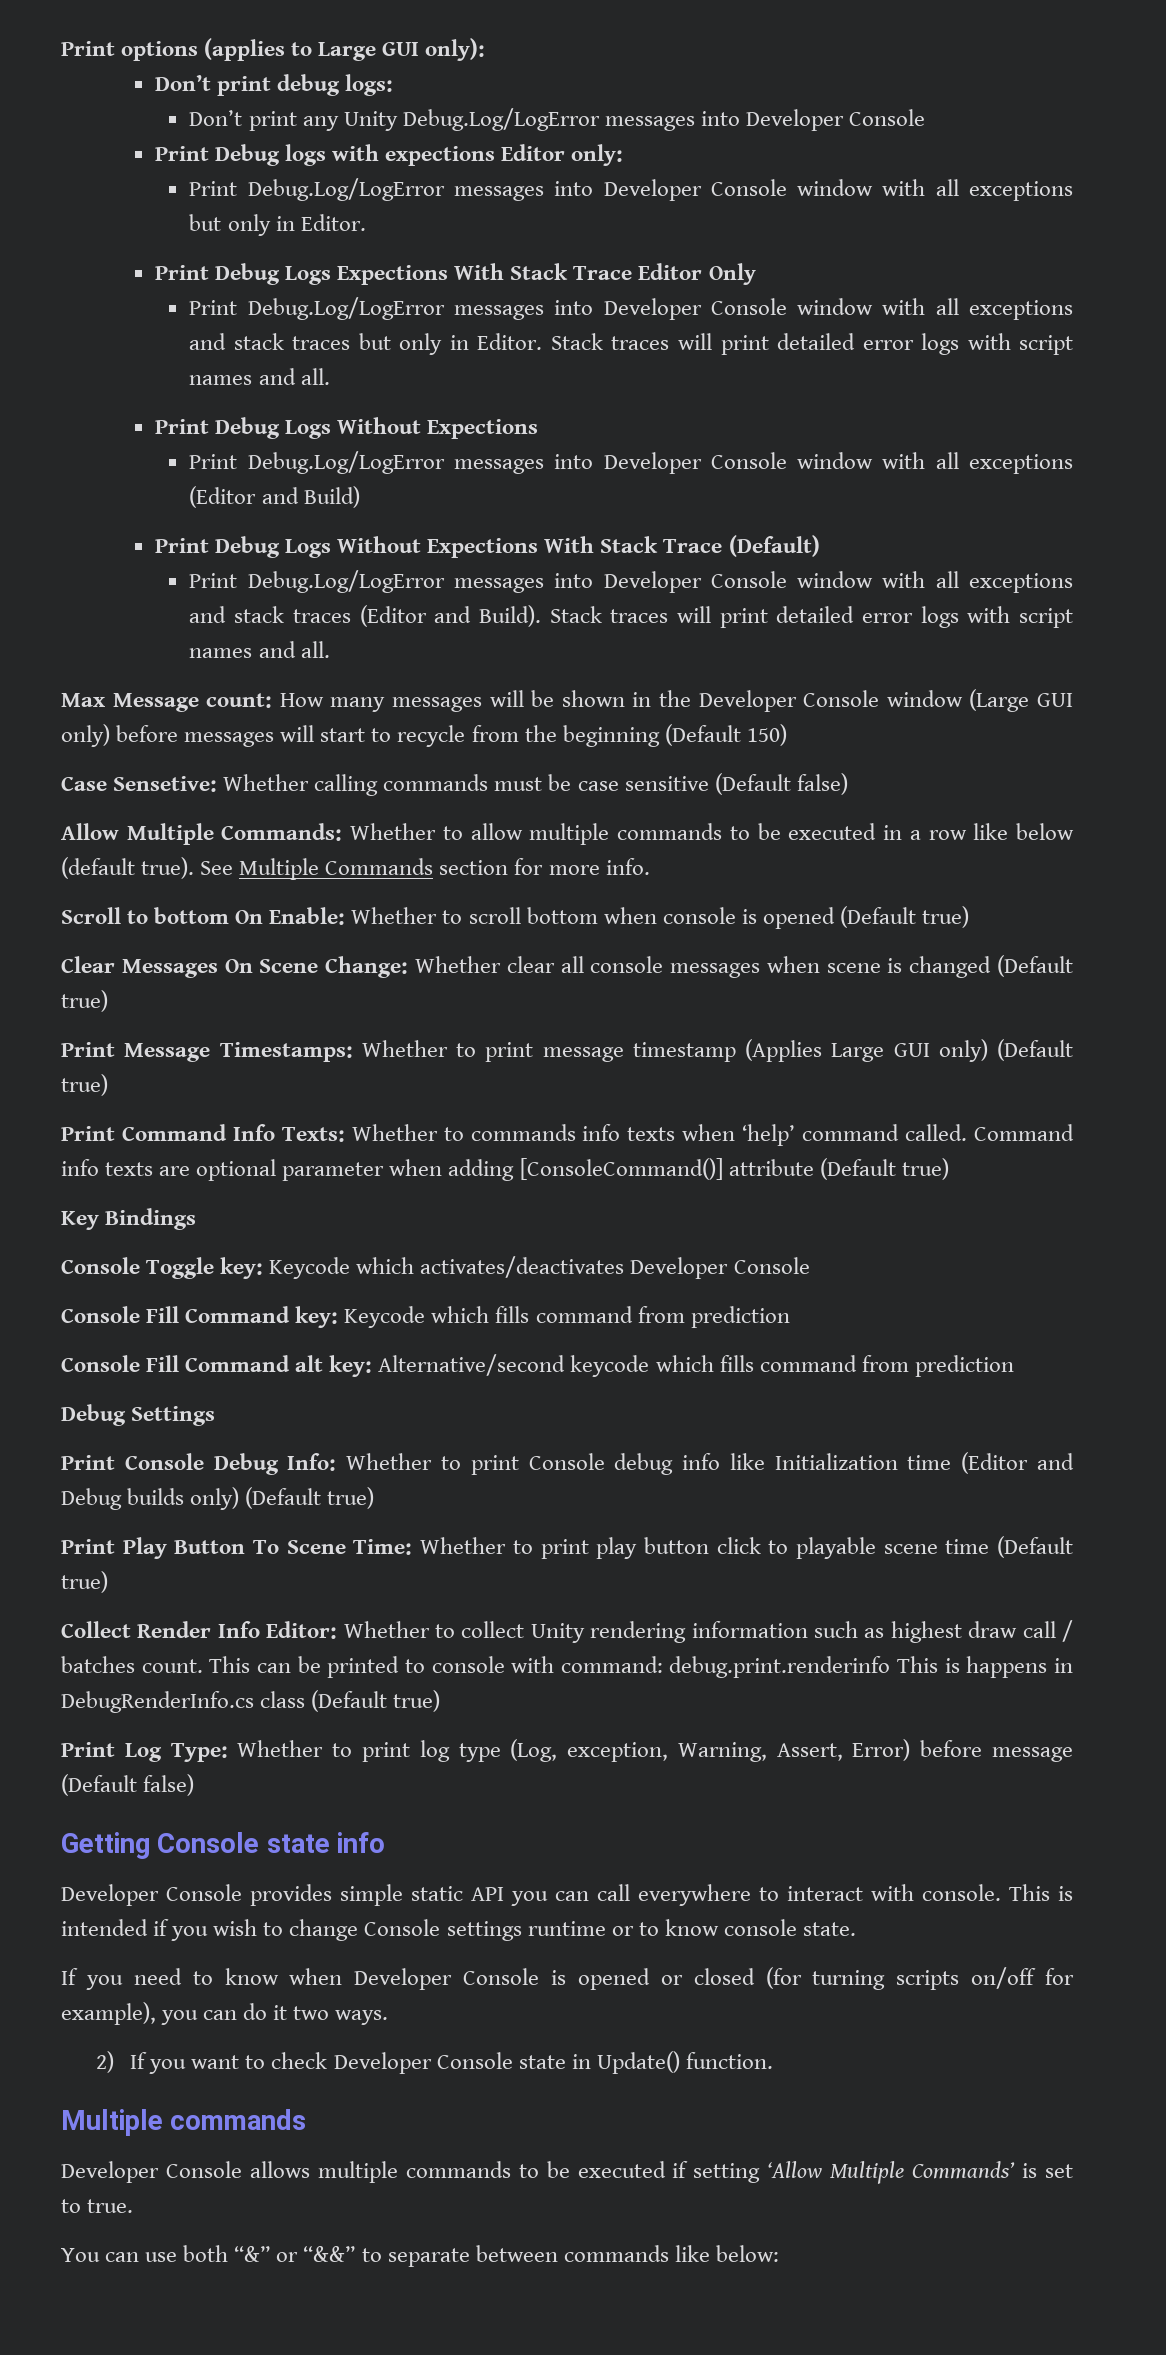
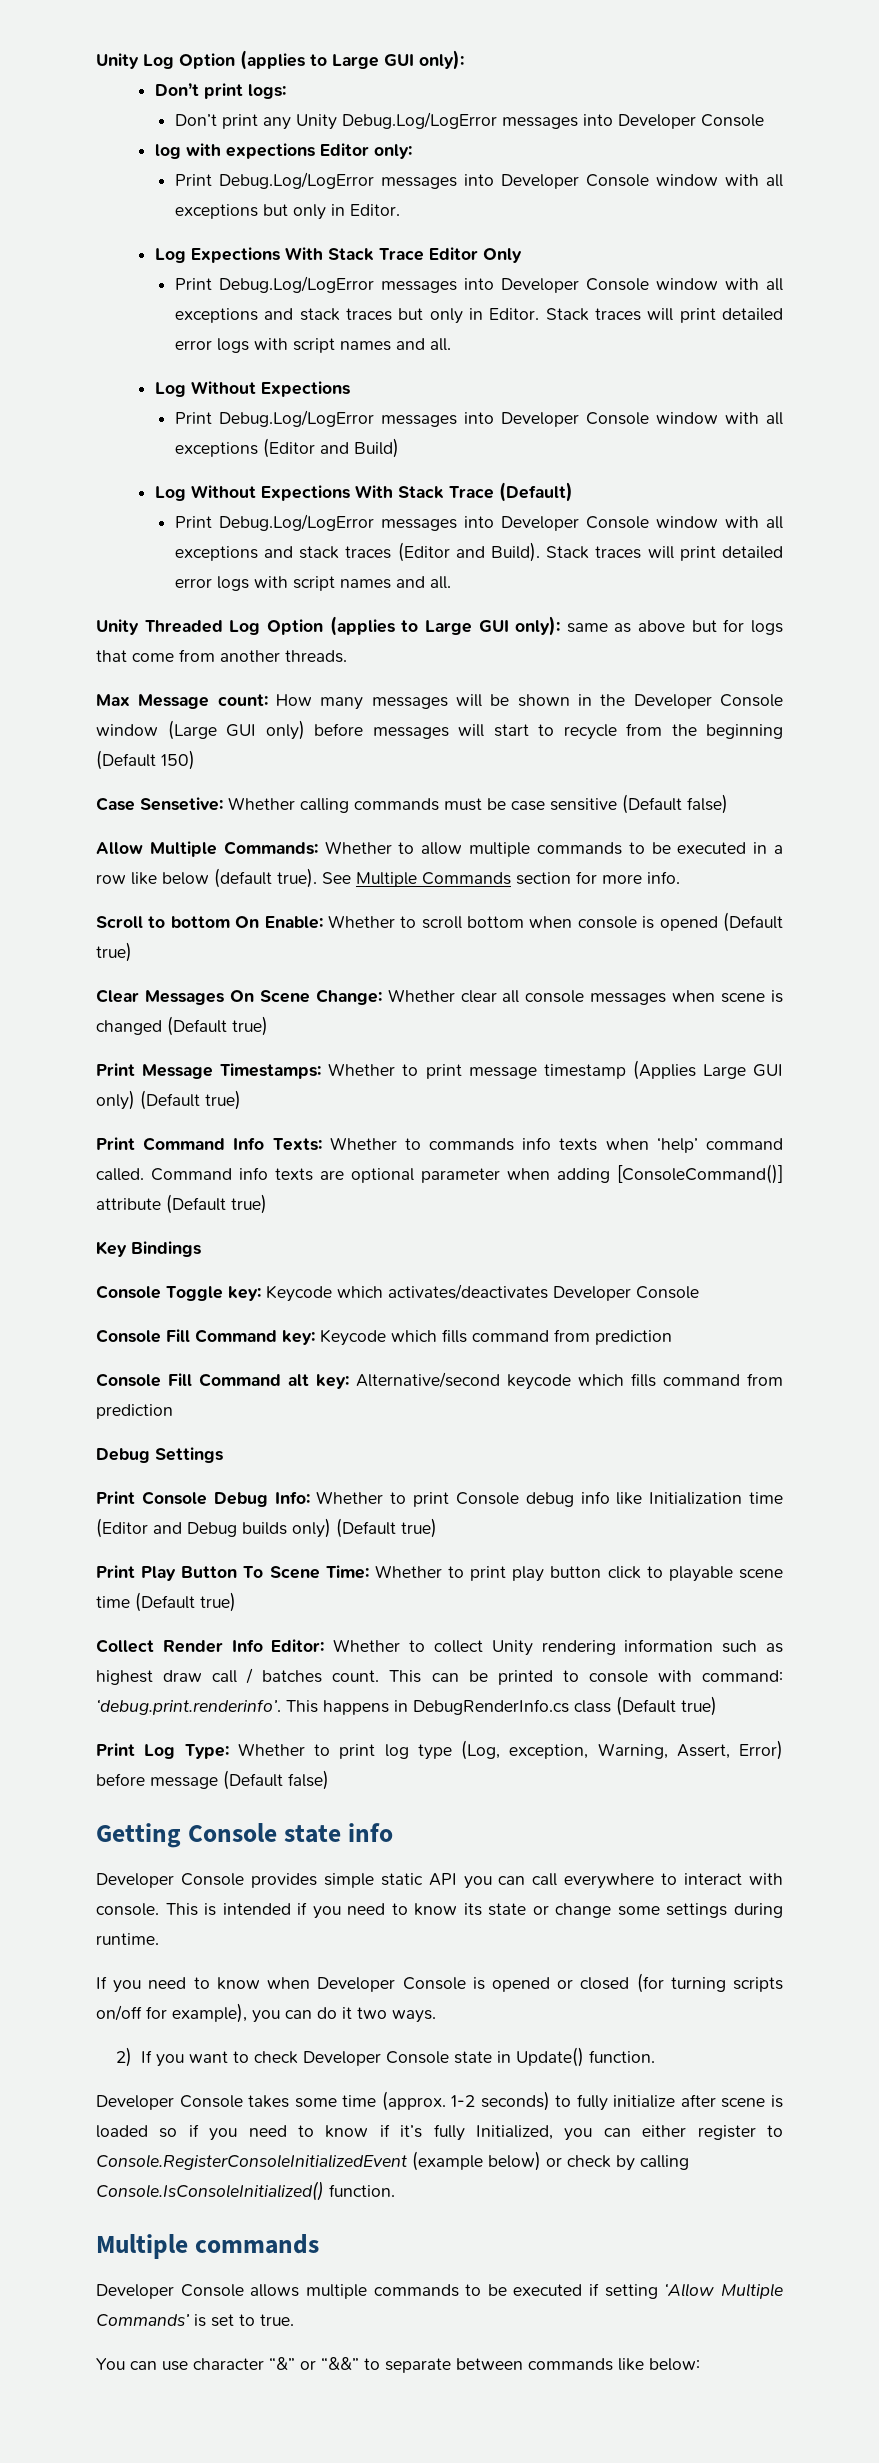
[61,41,199,61] Print options -> [96,53,235,69] Unity Log Option
[277,74,341,96] debug -> (243, 91) none
[154,144,327,166] Print Debug logs -> [154,144,181,159] log
[154,263,332,285] Print Debug Logs -> [154,248,186,263] Log
[154,417,332,439] Print Debug Logs -> [154,382,186,397] Log
[154,536,332,558] Print Debug Logs -> [154,486,186,501] Log
(330, 649) none -> [96,616,783,636] [96,649,347,663] // Unity Threaded Log Option (applies to Large GUI only): same as above but for logs that come from another threads.
[669,1656,960,1678] debug.print.renderinfo This is -> [96,1699,318,1715] ‘debug.print.renderinfo’. This
[213,1919,856,1941] wish to change Console settings runtime or to know console state. -> [347,1903,783,1918] [96,1933,159,1945] need to know its state or change some settings during runtime.
(773, 2060) none -> [96,2091,784,2111] [96,2124,783,2141] [96,2151,689,2171] [96,2181,395,2201] // Developer Console takes some time (approx. 1-2 seconds) to fully initialize after scene is loaded so if you need to know if it’s fully Initialized, you can either register to Console.RegisterConsoleInitializedEvent (example below) or check by calling Console.IsConsoleInitialized() function.
[183,2245,229,2262] both -> [193,2358,264,2370] character

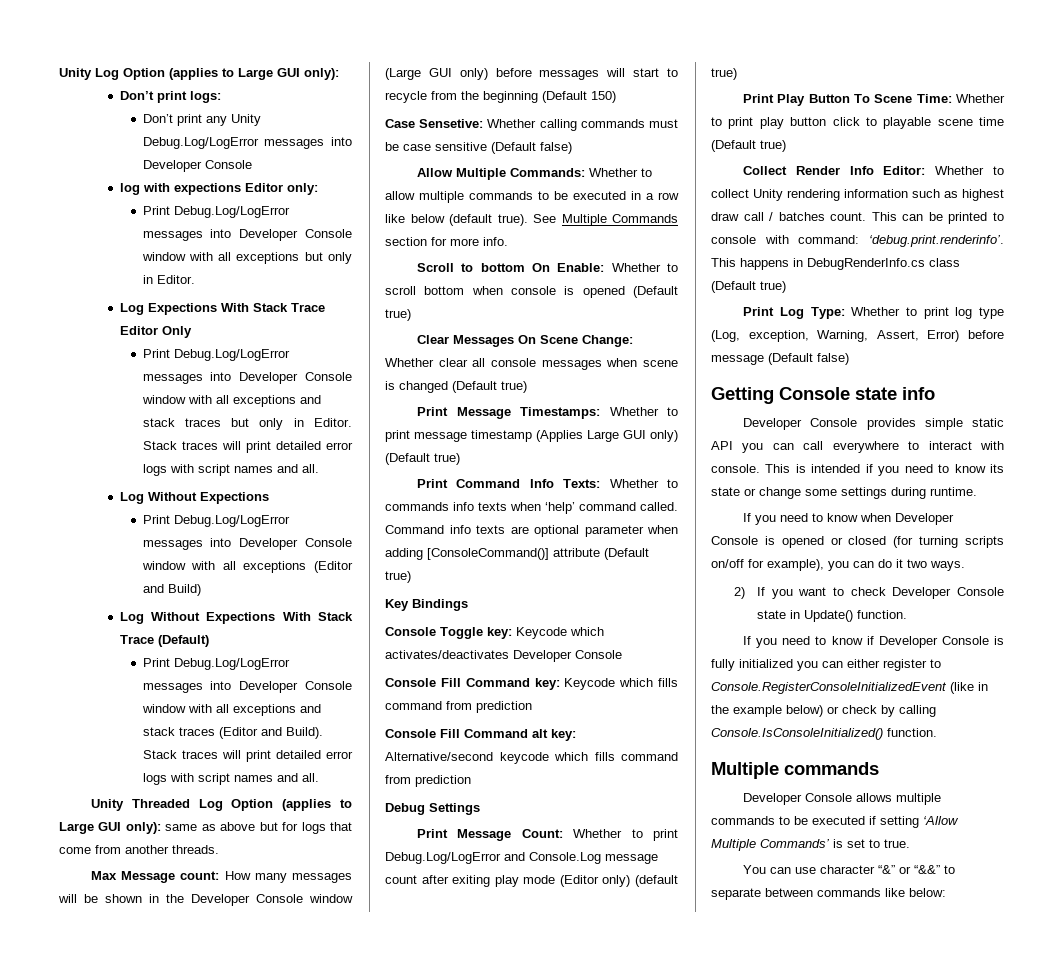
[141,1491,784,1507] [96,1518,396,1538] Console Debug Info: Whether to print Console debug info like Initialization time (Editor and Debug builds only) (Default -> [457,829,678,841] [385,852,658,864] [385,875,678,887] Message Count: Whether to print Debug.Log/LogError and Console.Log message count after exiting play mode (Editor only) (default
[96,2091,784,2111] [96,2124,199,2138] Developer Console takes some time (approx. 1-2 seconds) to fully initialize after scene is loaded so if -> [743,636,752,645] If
[400,2124,553,2141] it’s fully Initialized, -> [878,636,1004,648] [711,659,793,671] Developer Console is fully initialized
[412,2151,483,2171] (example -> [950,682,988,694] [711,705,782,717] (like in the example

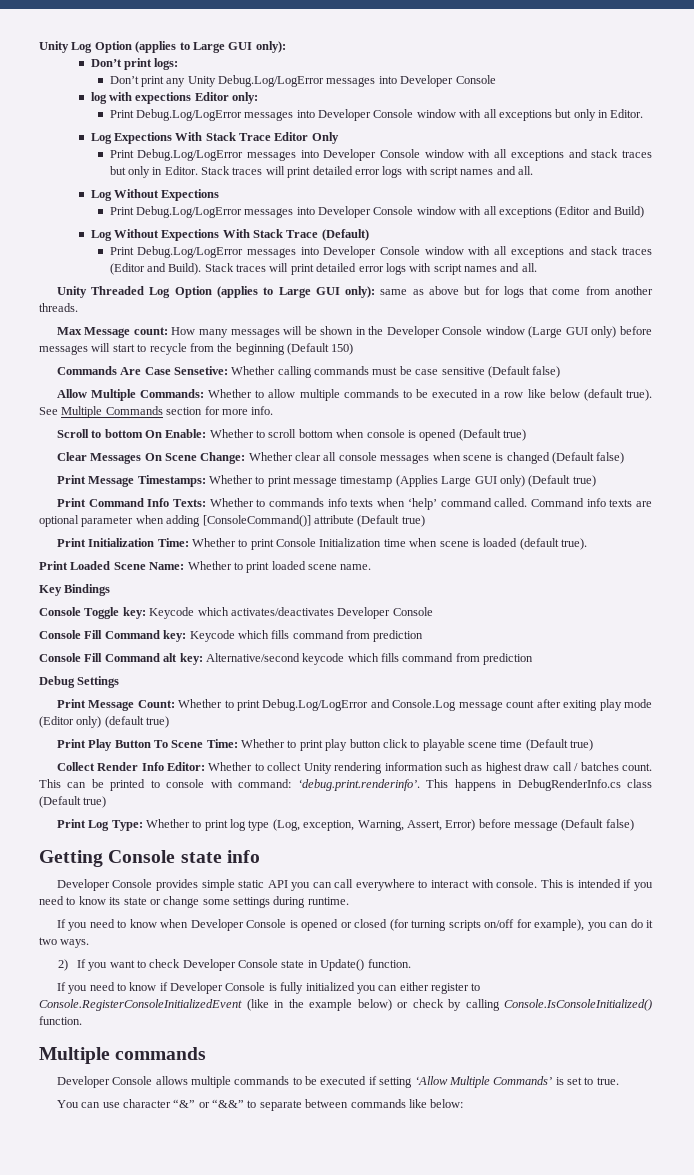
(616, 97) none -> [56,366,142,375] Commands Are
[501,381,527,393] true) -> [596,452,625,464] false)
(411, 577) none -> [56,538,588,550] [39,561,372,573] // Print Initialization Time: Whether to print Console Initialization time when scene is loaded (default true). // Print Loaded Scene Name: Whether to print loaded scene name.

